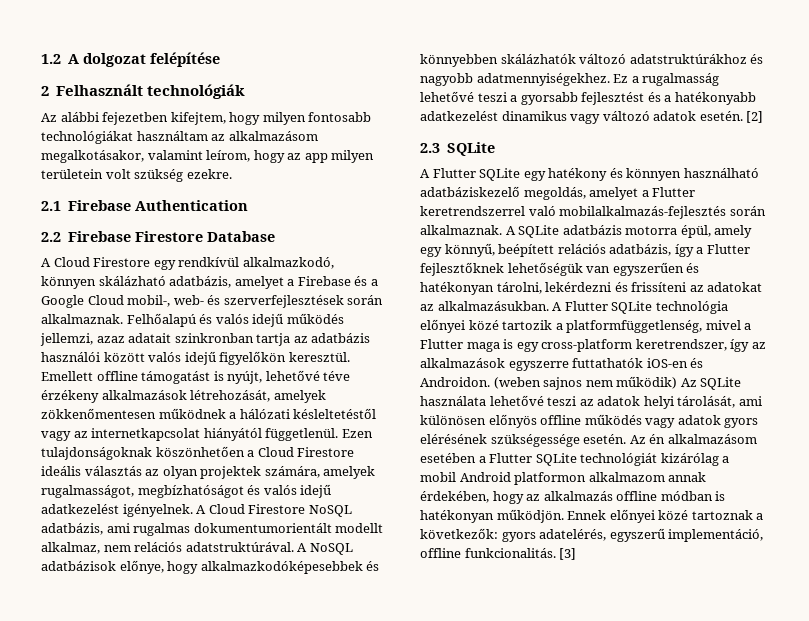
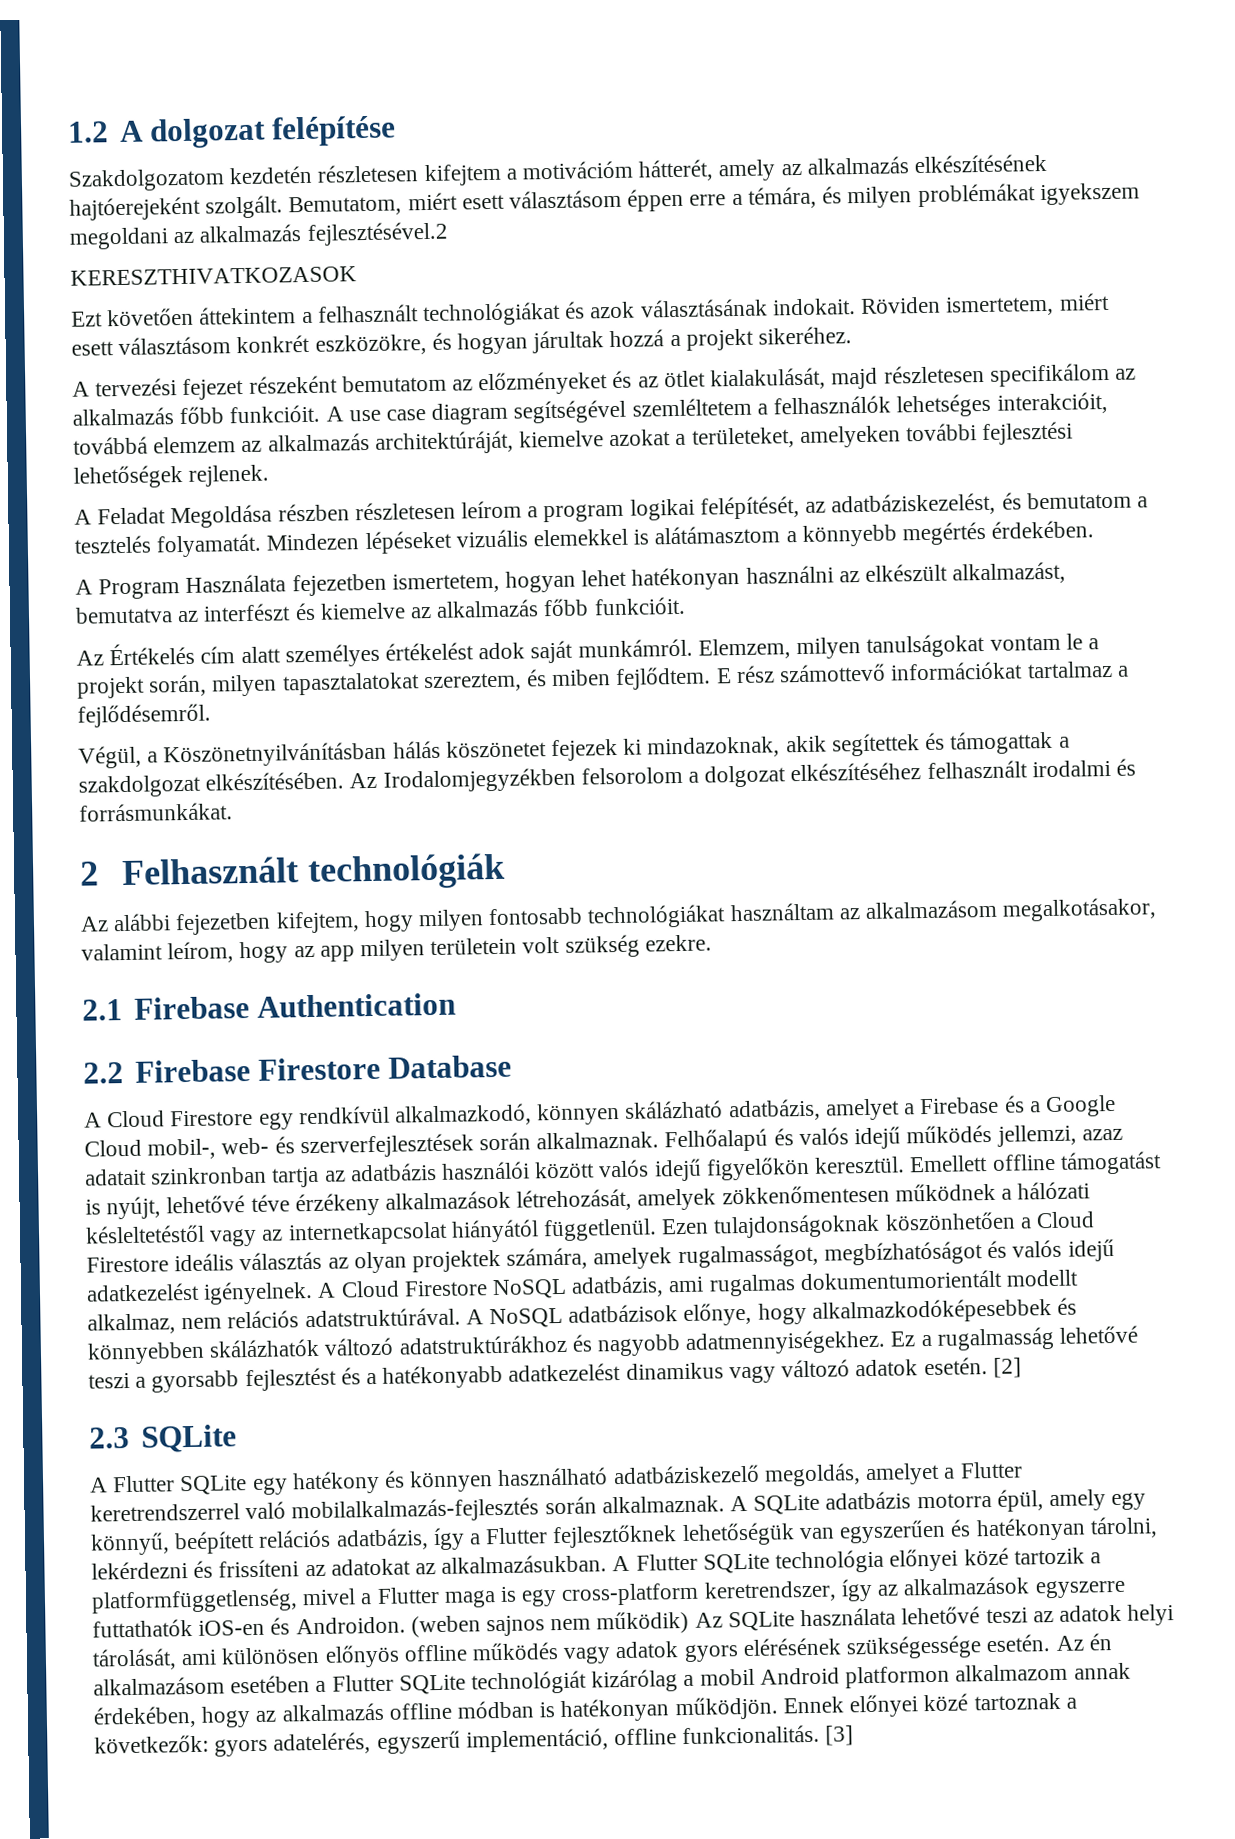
(220, 59) none -> [68,153,1048,192] [69,182,1140,221] [69,221,449,250] [70,266,357,286] [71,292,1110,327] [71,326,853,356] [72,362,1136,400] [72,391,1108,426] [73,421,1074,455] [73,464,270,489] [74,491,1148,529] [74,520,1095,558] [75,561,1067,600] [75,596,686,624] [76,633,1099,668] [77,660,1129,699] [77,703,211,728] [78,730,1070,769] [78,758,1137,798] [79,802,233,822] // Szakdolgozatom kezdetén részletesen kifejtem a motivációm hátterét, amely az alkalmazás elkészítésének hajtóerejeként szolgált. Bemutatom, miért esett választásom éppen erre a témára, és milyen problémákat igyekszem megoldani az alkalmazás fejlesztésével.2 // KERESZTHIVATKOZASOK // Ezt követően áttekintem a felhasznált technológiákat és azok választásának indokait. Röviden ismertetem, miért esett választásom konkrét eszközökre, és hogyan járultak hozzá a projekt sikeréhez. // A tervezési fejezet részeként bemutatom az előzményeket és az ötlet kialakulását, majd részletesen specifikálom az alkalmazás főbb funkcióit. A use case diagram segítségével szemléltetem a felhasználók lehetséges interakcióit, továbbá elemzem az alkalmazás architektúráját, kiemelve azokat a területeket, amelyeken további fejlesztési lehetőségek rejlenek. // A Feladat Megoldása részben részletesen leírom a program logikai felépítését, az adatbáziskezelést, és bemutatom a tesztelés folyamatát. Mindezen lépéseket vizuális elemekkel is alátámasztom a könnyebb megértés érdekében. // A Program Használata fejezetben ismertetem, hogyan lehet hatékonyan használni az elkészült alkalmazást, bemutatva az interfészt és kiemelve az alkalmazás főbb funkcióit. // Az Értékelés cím alatt személyes értékelést adok saját munkámról. Elemzem, milyen tanulságokat vontam le a projekt során, milyen tapasztalatokat szereztem, és miben fejlődtem. E rész számottevő információkat tartalmaz a fejlődésemről. // Végül, a Köszönetnyilvánításban hálás köszönetet fejezek ki mindazoknak, akik segítettek és támogattak a szakdolgozat elkészítésében. Az Irodalomjegyzékben felsorolom a dolgozat elkészítéséhez felhasznált irodalmi és forrásmunkákat.

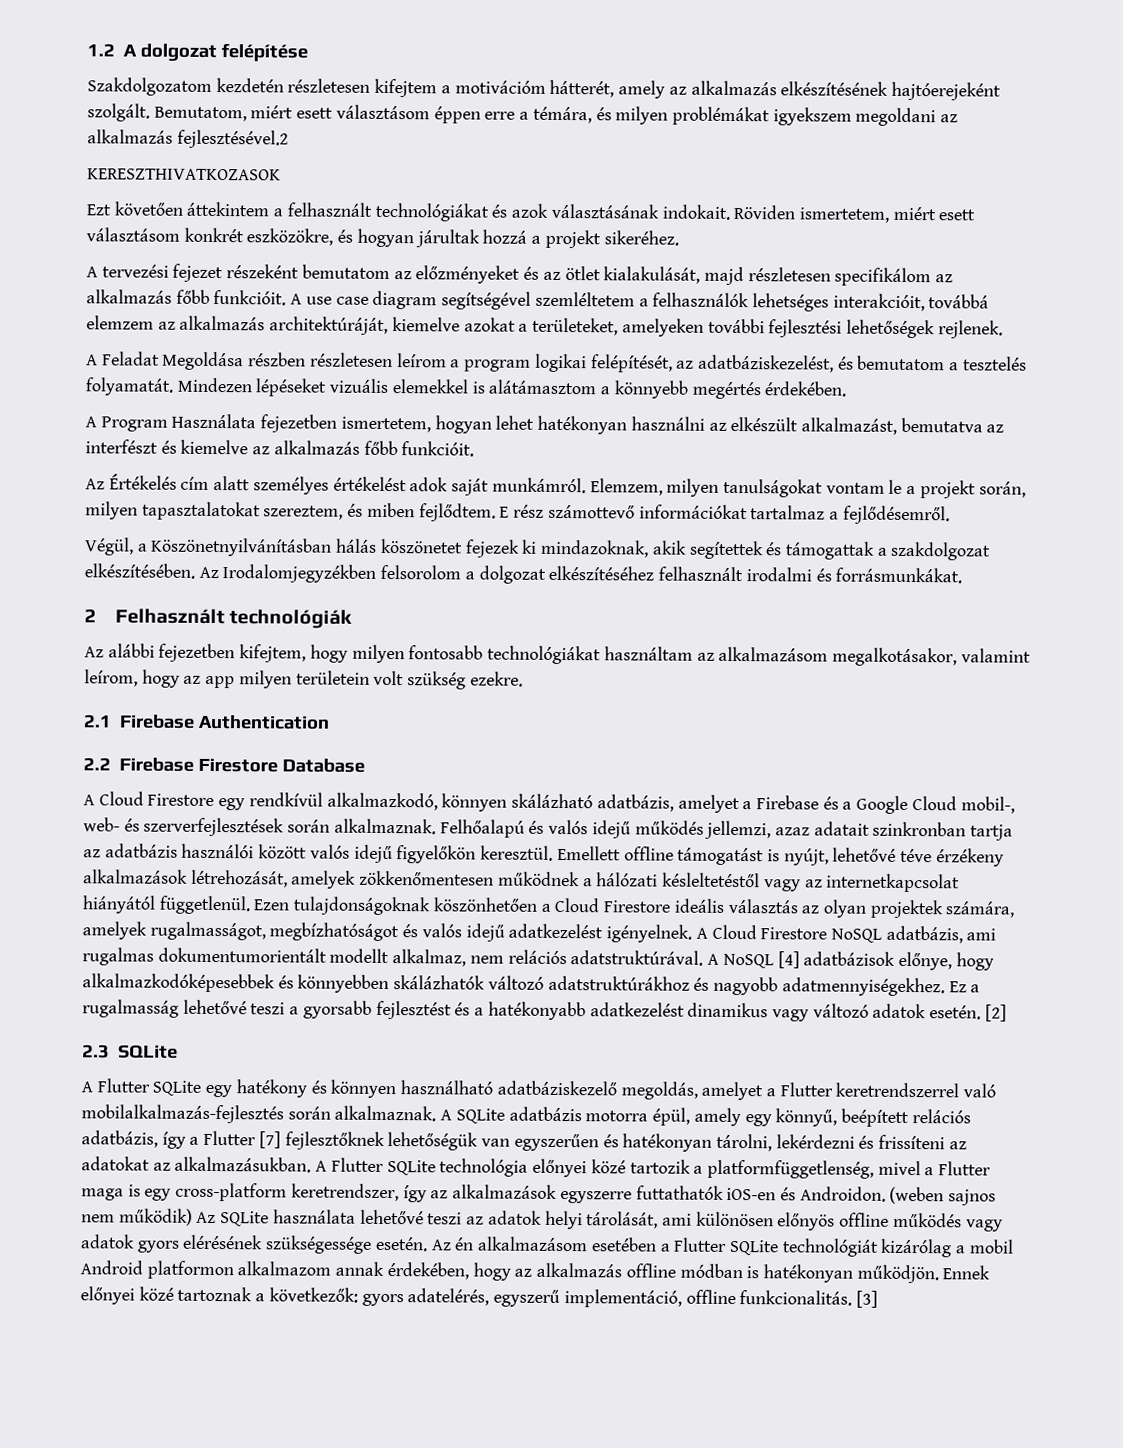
(564, 1318) none -> [777,951,800,969] [4]
(549, 1536) none -> [258,1131,281,1149] [7]

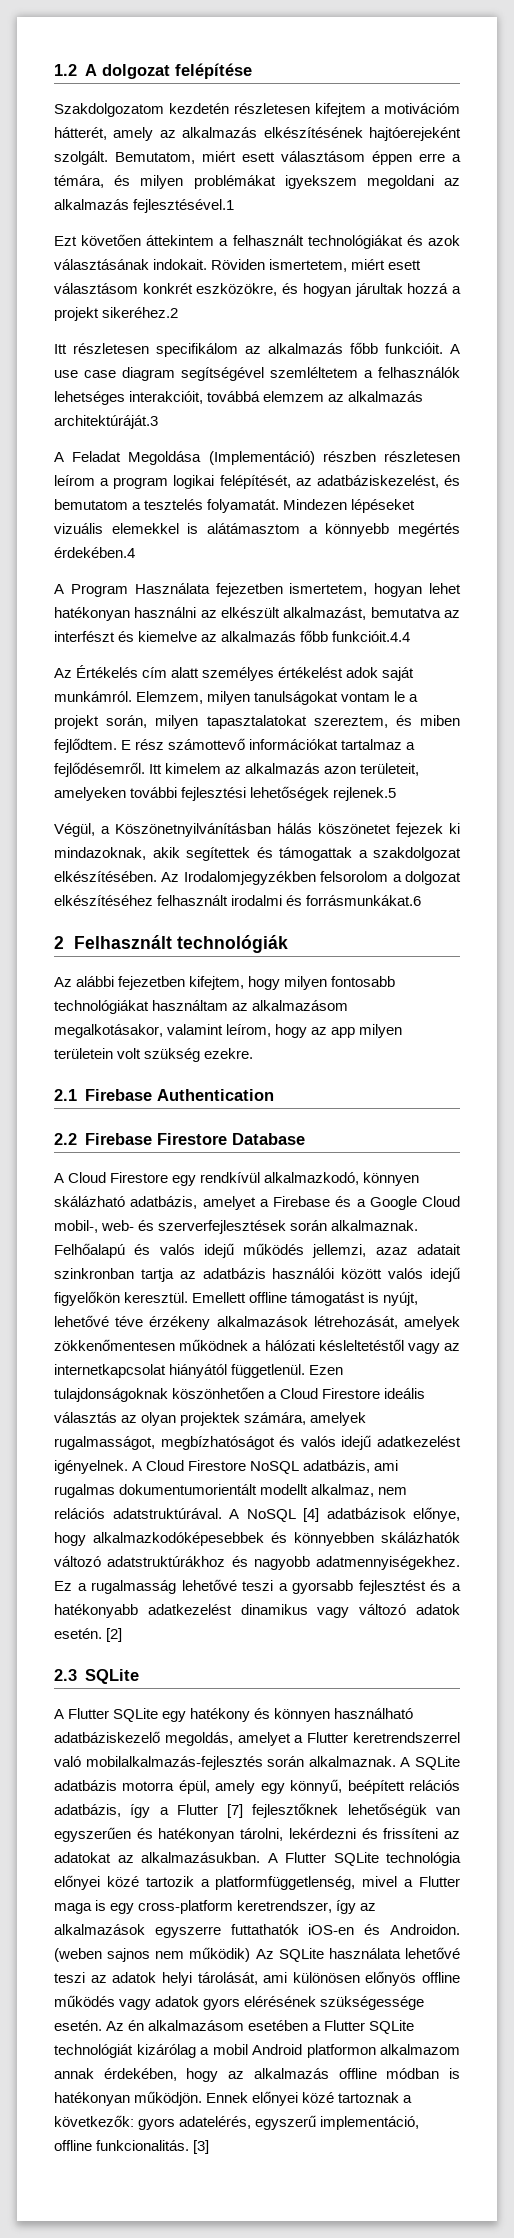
[176,129,289,149] [87,168,281,181] fejlesztésével.2 // KERESZTHIVATKOZASOK -> [133,199,235,213] fejlesztésével.1
[603,230,679,246] [86,263,744,286] sikeréhez. // A tervezési fejezet részeként bemutatom az előzményeket és az ötlet kialakulását, majd -> [102,307,179,318] [54,344,67,354] sikeréhez.2 // Itt
[269,316,1003,339] architektúráját, kiemelve azokat a területeket, amelyeken további fejlesztési lehetőségek rejlenek. -> [54,415,158,429] architektúráját.3
(245, 361) none -> [208,451,315,465] (Implementáció)
[764,381,847,397] érdekében. -> [54,547,135,558] érdekében.4
[401,441,475,457] funkcióit. -> [332,631,411,642] funkcióit.4.4
(950, 515) none -> [149,763,420,776] [54,786,397,801] Itt kimelem az alkalmazás azon területeit, amelyeken további fejlesztési lehetőségek rejlenek.5
[835,567,963,584] forrásmunkákat. -> [306,895,422,906] forrásmunkákat.6

